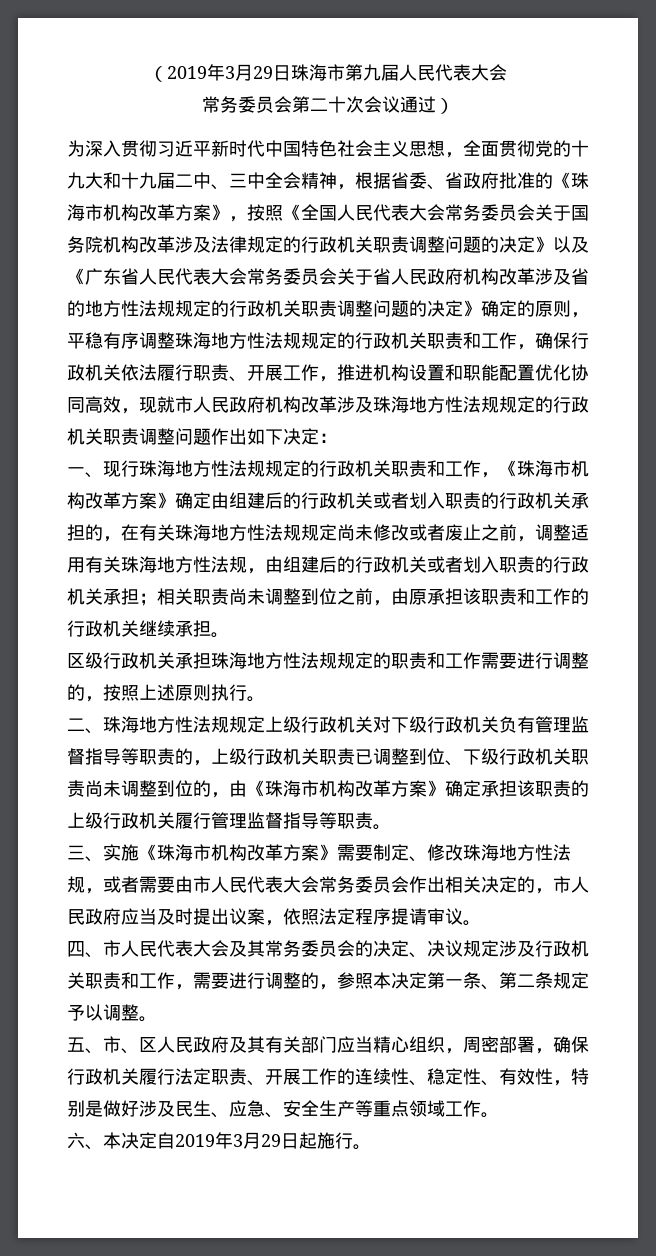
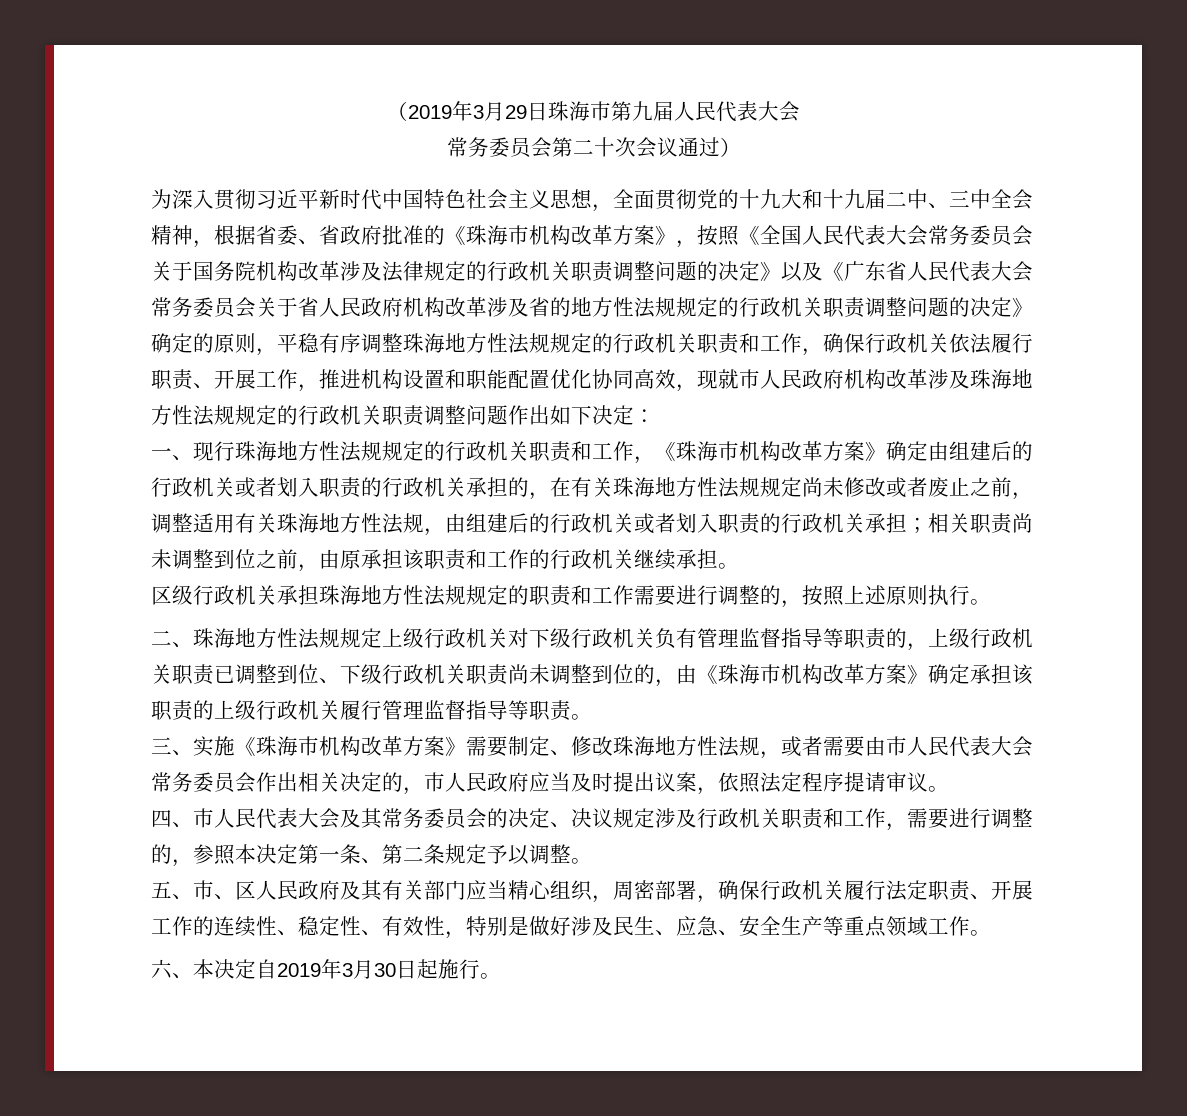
[261,1134,281,1147] 29 -> [374,963,396,977] 30

